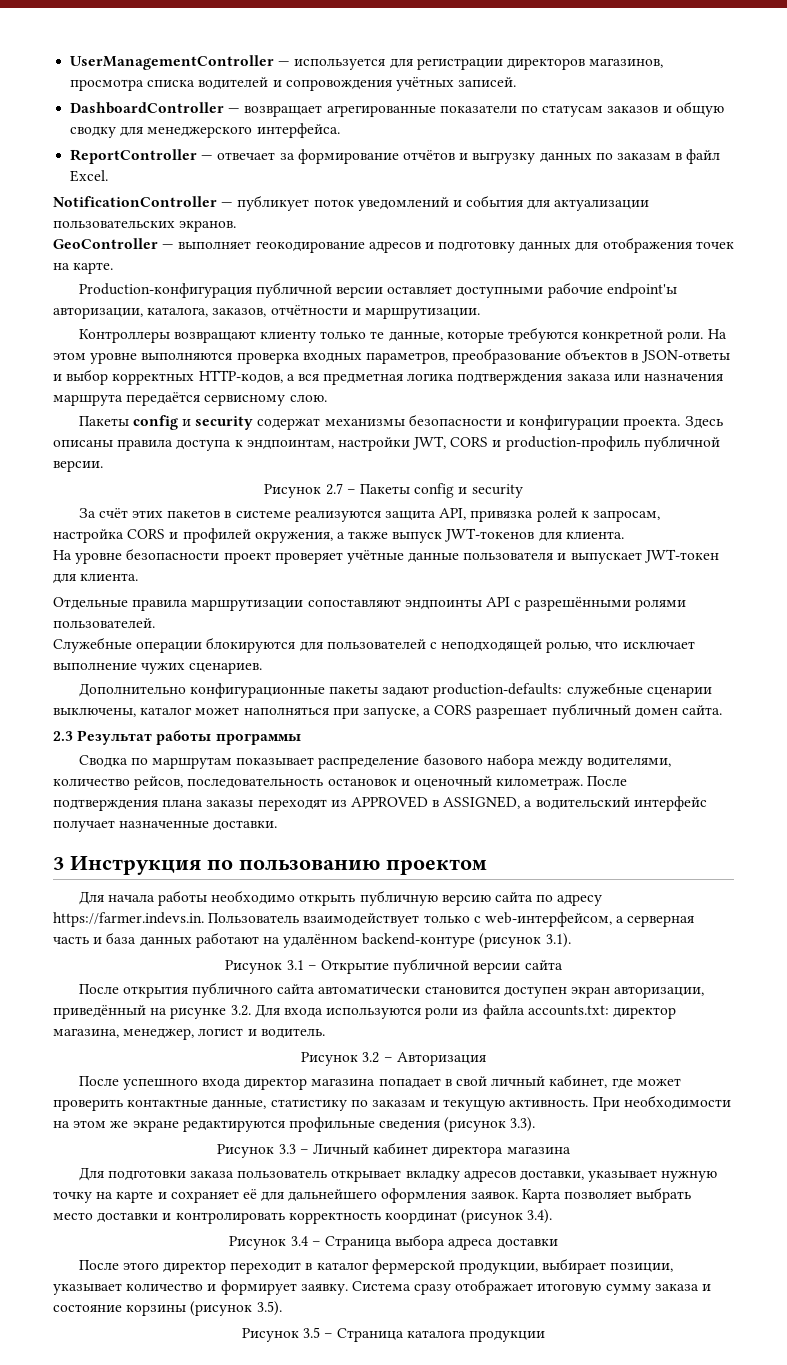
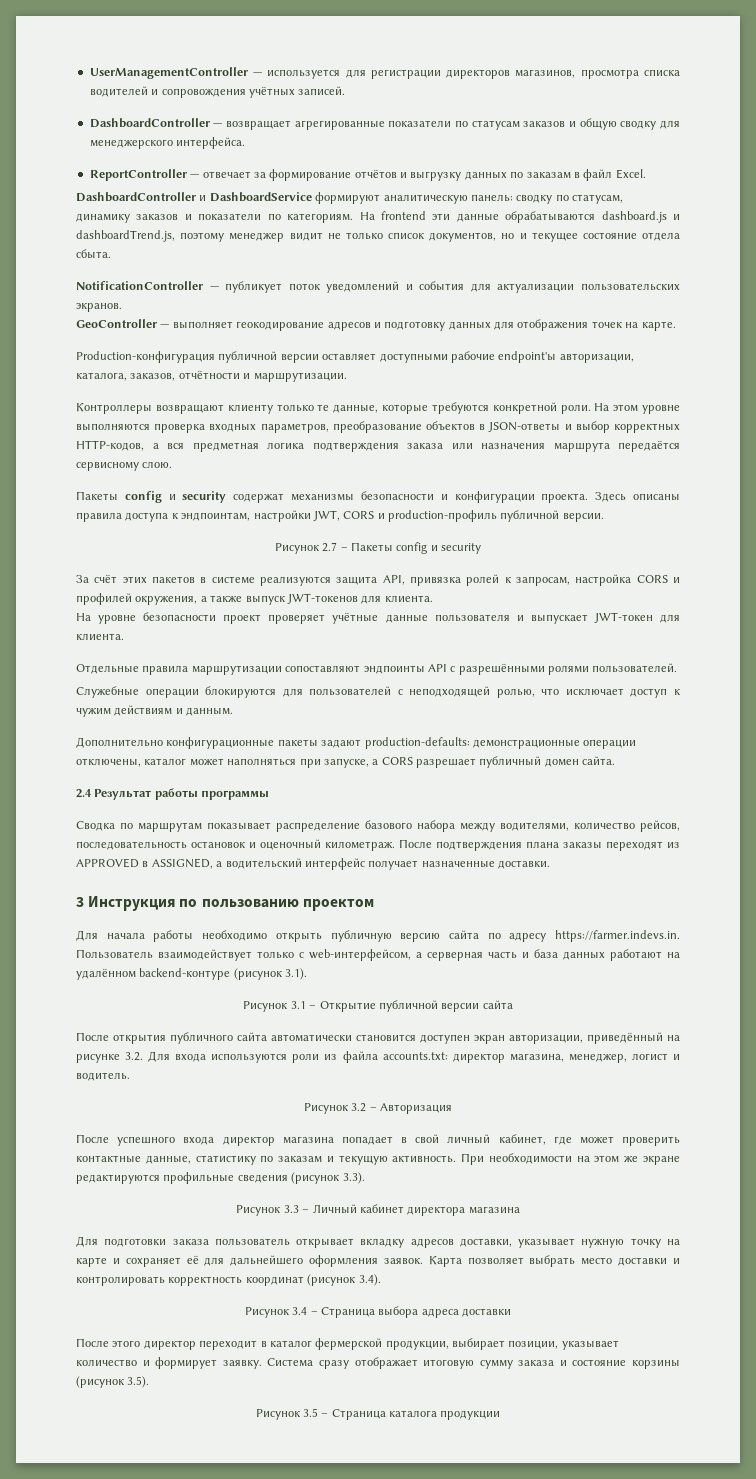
(109, 176) none -> [76,192,623,204] [76,211,680,223] [76,230,681,242] [76,249,111,259] // DashboardController и DashboardService формируют аналитическую панель: сводку по статусам, динамику заказов и показатели по категориям. На frontend эти данные обрабатываются dashboard.js и dashboardTrend.js, поэтому менеджер видит не только список документов, но и текущее состояние отдела сбыта.
[53,662,263,674] выполнение чужих сценариев. -> [630,688,680,698] [76,705,234,717] доступ к чужим действиям и данным.
[566,682,712,698] [53,708,136,717] служебные сценарии выключены, -> [472,739,637,749] [76,758,141,767] демонстрационные операции отключены,
[53,731,73,741] 2.3 -> [76,789,92,798] 2.4

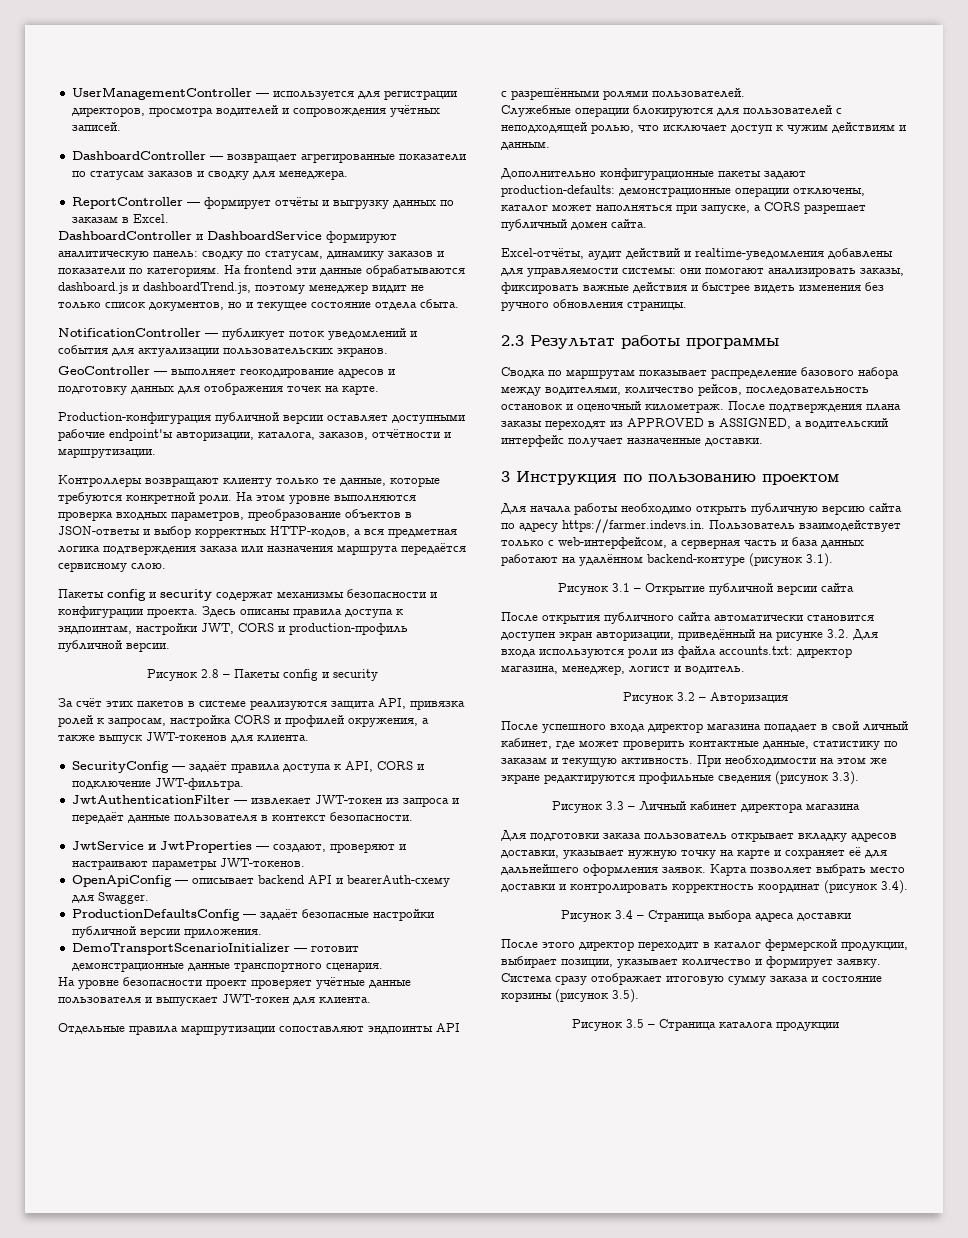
[446,69,680,79] директоров магазинов, просмотра списка -> [71,107,213,117] директоров, просмотра
[579,118,617,130] общую -> (204, 174) none
[89,137,246,149] менеджерского интерфейса. -> [278,170,348,180] менеджера.
[202,169,397,181] отвечает за формирование отчётов -> [203,197,319,209] формирует отчёты
[583,169,613,181] файл -> (129, 220) none
[322,542,338,552] 2.7 -> [201,669,219,678] 2.8
(433, 598) none -> [71,761,424,773] [71,778,244,790] [71,795,459,807] [71,812,413,824] [71,841,406,853] [71,858,305,870] [71,875,450,887] [71,892,149,904] [71,909,434,921] [71,926,262,938] [71,943,359,955] [71,962,383,972] // SecurityConfig — задаёт правила доступа к API, CORS и подключение JWT-фильтра. // JwtAuthenticationFilter — извлекает JWT-токен из запроса и передаёт данные пользователя в контекст безопасности. // JwtService и JwtProperties — создают, проверяют и настраивают параметры JWT-токенов. // OpenApiConfig — описывает backend API и bearerAuth-схему для Swagger. // ProductionDefaultsConfig — задаёт безопасные настройки публичной версии приложения. // DemoTransportScenarioInitializer — готовит демонстрационные данные транспортного сценария.
[76,789,92,798] 2.4 -> [501,248,893,260] [501,267,904,277] [501,282,884,294] [501,299,687,311] [501,335,524,346] Excel-отчёты, аудит действий и realtime-уведомления добавлены для управляемости системы: они помогают анализировать заказы, фиксировать важные действия и быстрее видеть изменения без ручного обновления страницы. // 2.3

